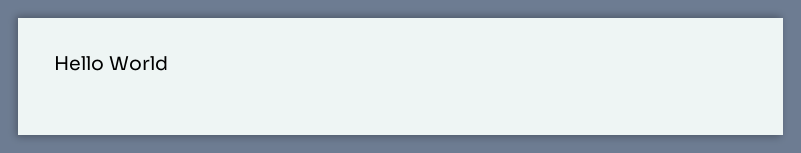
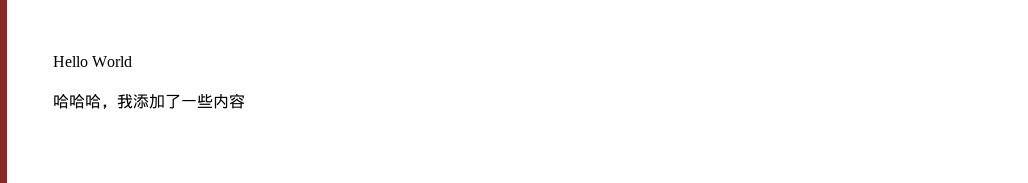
(169, 63) none -> [53,93,245,109] // 哈哈哈，我添加了一些内容

